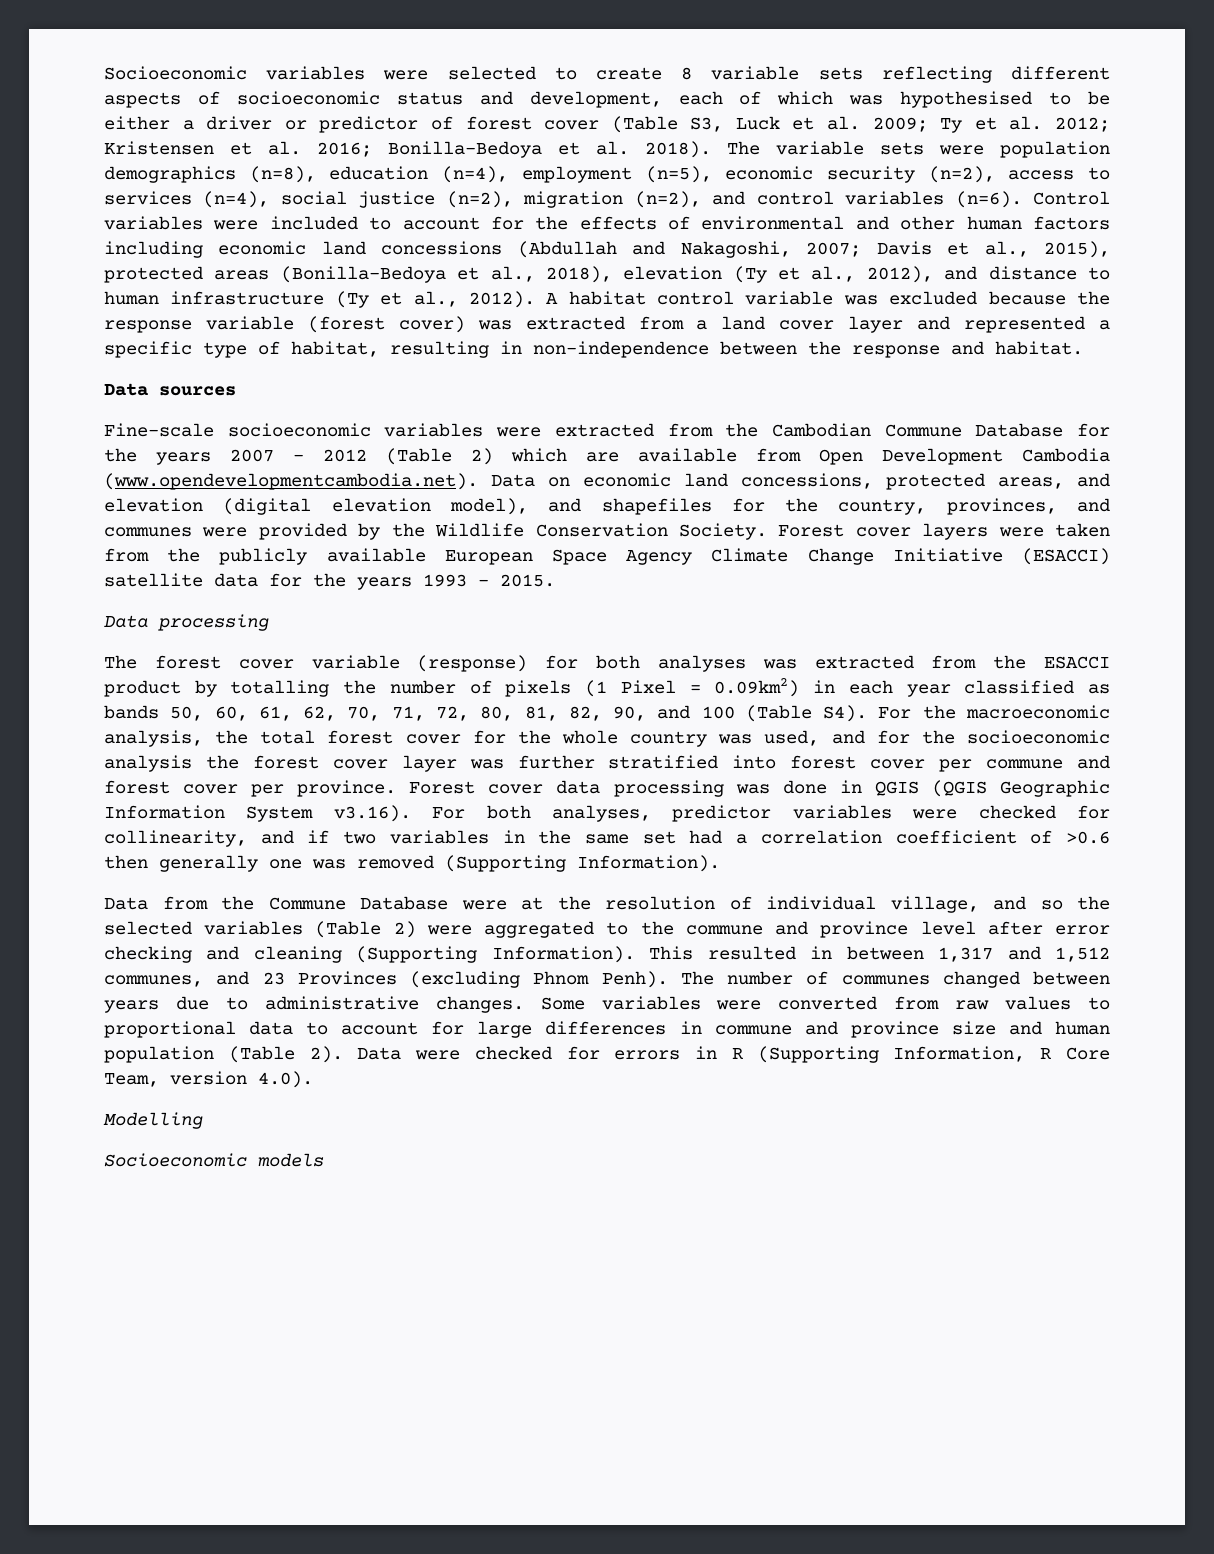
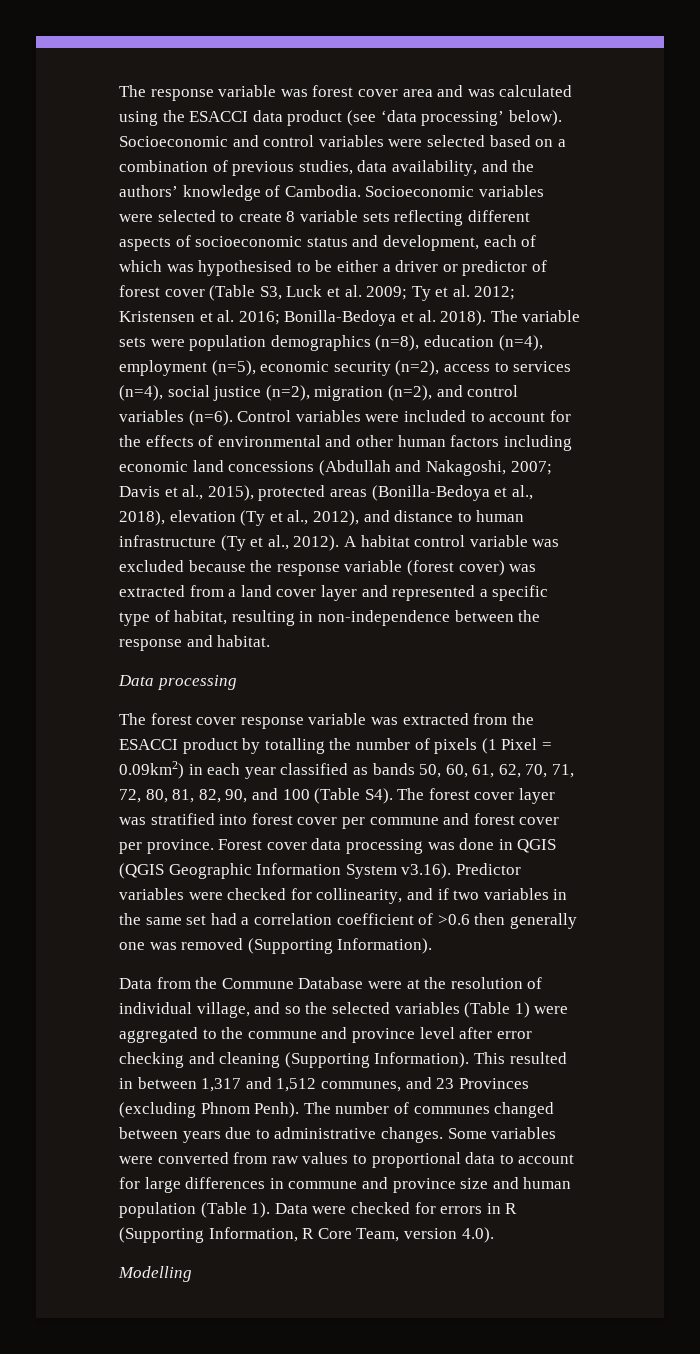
(104, 73) none -> [119,85,573,101] [119,110,562,126] [119,135,566,147] [119,160,535,176] [119,185,361,201] The response variable was forest cover area and was calculated using the ESACCI data product (see ‘data processing’ below). Socioeconomic and control variables were selected based on a combination of previous studies, data availability, and the authors’ knowledge of Cambodia.
[104,383,236,396] [104,423,1111,437] [104,448,1110,465] [104,473,1110,490] [104,498,1110,515] [104,523,1110,540] [104,548,1111,565] [104,573,555,590] // Data sources // Fine-scale socioeconomic variables were extracted from the Cambodian Commune Database for the years 2007 – 2012 (Table 2) which are available from Open Development Cambodia (www.opendevelopmentcambodia.net). Data on economic land concessions, protected areas, and elevation (digital elevation model), and shapefiles for the country, provinces, and communes were provided by the Wildlife Conservation Society. Forest cover layers were taken from the publicly available European Space Agency Climate Change Initiative (ESACCI) satellite data for the years 1993 – 2015. -> (271, 641) none
[311,655,746,672] variable (response) for both analyses -> [240,713,367,729] response variable
[878,705,1111,719] [104,730,1110,747] [104,755,239,772] For the macroeconomic analysis, the total forest cover for the whole country was used, and for the socioeconomic analysis the -> [397,788,425,800] The
[517,755,595,769] further -> (146, 821) none
[432,805,772,822] For both analyses, predictor -> [455,863,521,875] Predictor
[393,921,416,938] 2) -> [514,1002,530,1018] 1)
[309,1046,343,1063] 2). -> [251,1202,271,1218] 1).
[104,1153,324,1167] // Socioeconomic models -> (192, 1274) none

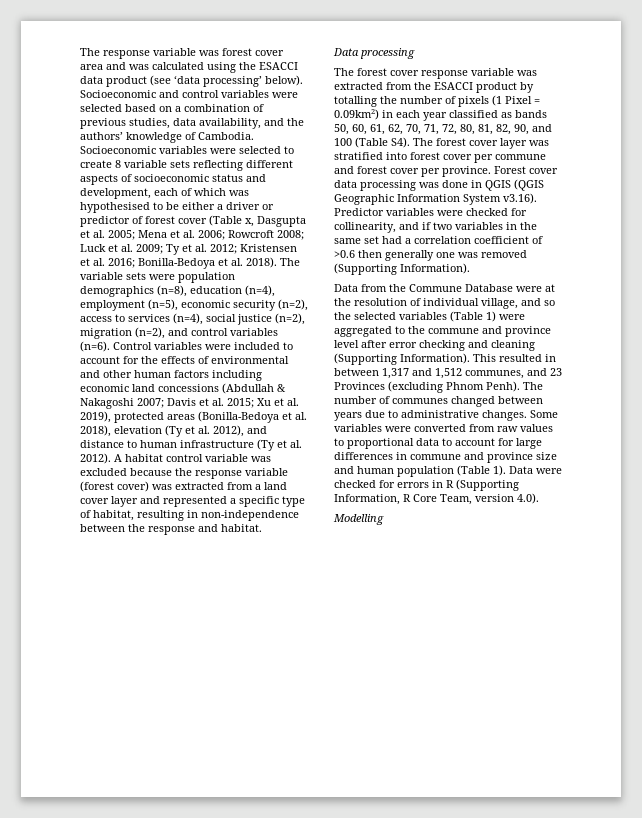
[259,286,282,300] S3, -> [245,216,306,227] [80,230,304,240] x, Dasgupta et al. 2005; Mena et al. 2006; Rowcroft 2008;
[395,460,506,476] and Nakagoshi, -> [277,384,286,392] [80,398,134,409] & Nakagoshi
[182,485,254,501] al., 2015), -> [212,398,299,408] [80,411,111,423] al. 2015; Xu et al. 2019),
[511,485,533,500] al., -> [295,412,307,420] al.
[287,510,309,525] al., -> [198,426,210,434] al.
[267,535,289,550] al., -> [290,440,302,448] al.

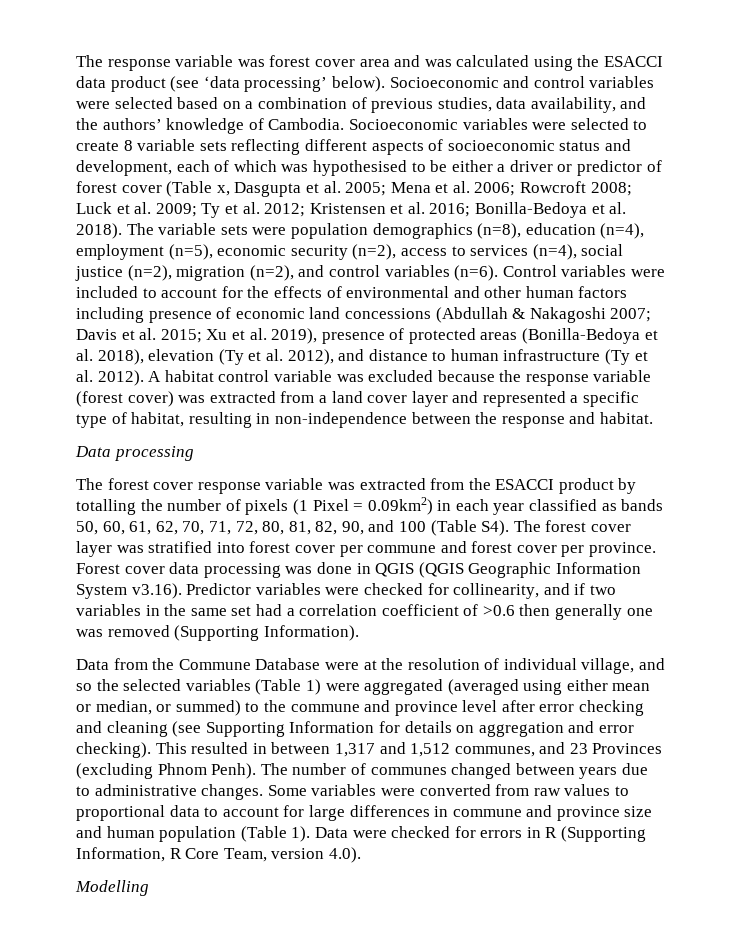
(262, 375) none -> [148,307,232,323] presence of
(111, 417) none -> [321,328,405,344] presence of
(392, 331) none -> [447,679,651,695] [76,700,241,716] (averaged using either mean or median, or summed)
[334,353,470,365] (Supporting Information). -> [172,721,634,737] [76,742,151,758] (see Supporting Information for details on aggregation and error checking).

